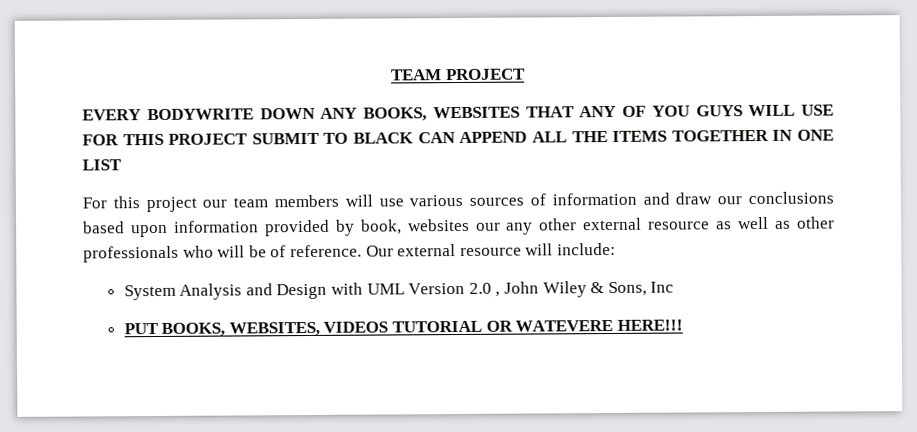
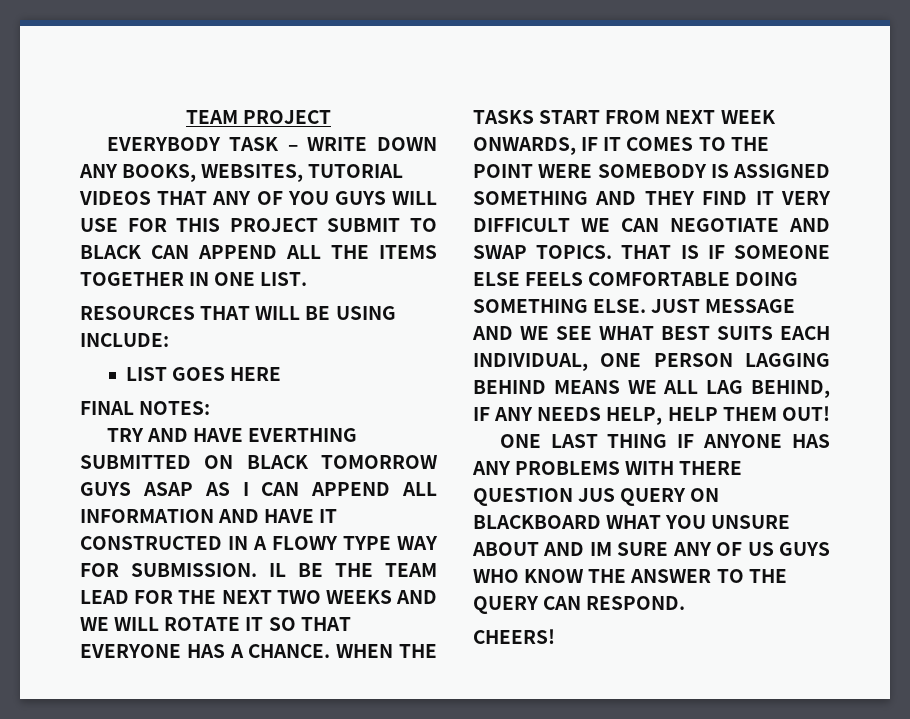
[82,106,520,122] EVERY BODYWRITE DOWN ANY BOOKS, WEBSITES -> [106,137,438,151] [79,164,404,182] [79,191,151,205] EVERYBODY TASK – WRITE DOWN ANY BOOKS, WEBSITES, TUTORIAL VIDEOS
[82,159,122,171] [82,191,834,213] [83,216,835,238] [83,242,616,263] [123,281,675,301] [123,319,683,337] LIST // For this project our team members will use various sources of information and draw our conclusions based upon information provided by book, websites our any other external resource as well as other professionals who will be of reference. Our external resource will include: // System Analysis and Design with UML Version 2.0 , John Wiley & Sons, Inc // PUT BOOKS, WEBSITES, VIDEOS TUTORIAL OR WATEVERE HERE!!! -> [260,272,308,286] [80,306,396,320] [80,333,169,347] [125,367,281,381] [80,401,211,415] [106,428,358,442] [80,455,437,469] [80,482,437,496] [80,509,338,523] [80,536,438,550] [80,563,437,577] [80,590,437,604] [80,617,351,631] [80,644,438,658] [473,110,776,124] [473,137,769,155] [473,164,830,178] [473,191,831,205] [473,218,830,232] [473,245,830,259] [473,272,799,286] [473,299,796,313] [472,326,830,340] [473,353,830,371] [473,380,830,398] [473,406,830,425] [499,434,830,448] [472,461,743,475] [473,488,720,506] [473,515,791,529] [472,542,830,556] [473,569,787,583] [473,596,686,614] [473,629,555,644] LIST. // RESOURCES THAT WILL BE USING INCLUDE: // LIST GOES HERE // FINAL NOTES: // TRY AND HAVE EVERTHING SUBMITTED ON BLACK TOMORROW GUYS ASAP AS I CAN APPEND ALL INFORMATION AND HAVE IT CONSTRUCTED IN A FLOWY TYPE WAY FOR SUBMISSION. IL BE THE TEAM LEAD FOR THE NEXT TWO WEEKS AND WE WILL ROTATE IT SO THAT EVERYONE HAS A CHANCE. WHEN THE TASKS START FROM NEXT WEEK ONWARDS, IF IT COMES TO THE POINT WERE SOMEBODY IS ASSIGNED SOMETHING AND THEY FIND IT VERY DIFFICULT WE CAN NEGOTIATE AND SWAP TOPICS. THAT IS IF SOMEONE ELSE FEELS COMFORTABLE DOING SOMETHING ELSE. JUST MESSAGE AND WE SEE WHAT BEST SUITS EACH INDIVIDUAL, ONE PERSON LAGGING BEHIND MEANS WE ALL LAG BEHIND, IF ANY NEEDS HELP, HELP THEM OUT! // ONE LAST THING IF ANYONE HAS ANY PROBLEMS WITH THERE QUESTION JUS QUERY ON BLACKBOARD WHAT YOU UNSURE ABOUT AND IM SURE ANY OF US GUYS WHO KNOW THE ANSWER TO THE QUERY CAN RESPOND. // CHEERS!

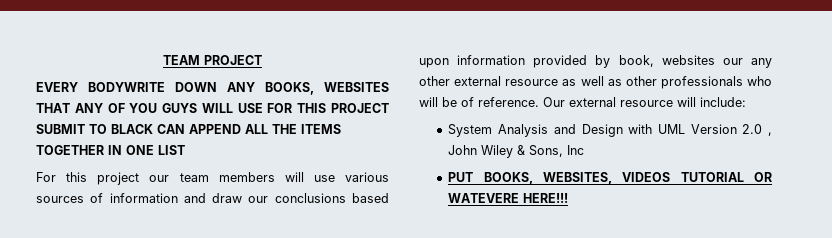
[106,137,438,151] [79,164,404,182] [79,191,151,205] EVERYBODY TASK – WRITE DOWN ANY BOOKS, WEBSITES, TUTORIAL VIDEOS -> [36,82,389,95] EVERY BODYWRITE DOWN ANY BOOKS, WEBSITES
[260,272,308,286] [80,306,396,320] [80,333,169,347] [125,367,281,381] [80,401,211,415] [106,428,358,442] [80,455,437,469] [80,482,437,496] [80,509,338,523] [80,536,438,550] [80,563,437,577] [80,590,437,604] [80,617,351,631] [80,644,438,658] [473,110,776,124] [473,137,769,155] [473,164,830,178] [473,191,831,205] [473,218,830,232] [473,245,830,259] [473,272,799,286] [473,299,796,313] [472,326,830,340] [473,353,830,371] [473,380,830,398] [473,406,830,425] [499,434,830,448] [472,461,743,475] [473,488,720,506] [473,515,791,529] [472,542,830,556] [473,569,787,583] [473,596,686,614] [473,629,555,644] LIST. // RESOURCES THAT WILL BE USING INCLUDE: // LIST GOES HERE // FINAL NOTES: // TRY AND HAVE EVERTHING SUBMITTED ON BLACK TOMORROW GUYS ASAP AS I CAN APPEND ALL INFORMATION AND HAVE IT CONSTRUCTED IN A FLOWY TYPE WAY FOR SUBMISSION. IL BE THE TEAM LEAD FOR THE NEXT TWO WEEKS AND WE WILL ROTATE IT SO THAT EVERYONE HAS A CHANCE. WHEN THE TASKS START FROM NEXT WEEK ONWARDS, IF IT COMES TO THE POINT WERE SOMEBODY IS ASSIGNED SOMETHING AND THEY FIND IT VERY DIFFICULT WE CAN NEGOTIATE AND SWAP TOPICS. THAT IS IF SOMEONE ELSE FEELS COMFORTABLE DOING SOMETHING ELSE. JUST MESSAGE AND WE SEE WHAT BEST SUITS EACH INDIVIDUAL, ONE PERSON LAGGING BEHIND MEANS WE ALL LAG BEHIND, IF ANY NEEDS HELP, HELP THEM OUT! // ONE LAST THING IF ANYONE HAS ANY PROBLEMS WITH THERE QUESTION JUS QUERY ON BLACKBOARD WHAT YOU UNSURE ABOUT AND IM SURE ANY OF US GUYS WHO KNOW THE ANSWER TO THE QUERY CAN RESPOND. // CHEERS! -> [158,145,185,155] [36,172,389,185] [36,193,389,203] [419,55,772,68] [419,76,772,89] [419,97,746,107] [448,124,772,137] [448,145,585,158] [448,172,772,185] [448,193,569,203] LIST // For this project our team members will use various sources of information and draw our conclusions based upon information provided by book, websites our any other external resource as well as other professionals who will be of reference. Our external resource will include: // System Analysis and Design with UML Version 2.0 , John Wiley & Sons, Inc // PUT BOOKS, WEBSITES, VIDEOS TUTORIAL OR WATEVERE HERE!!!

